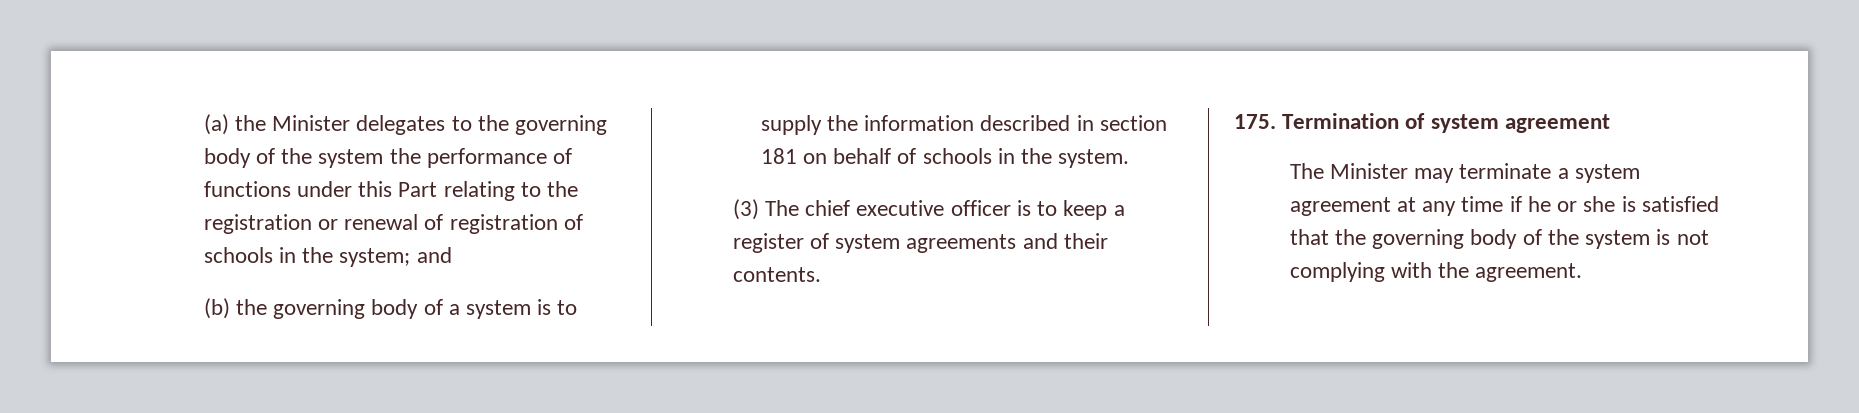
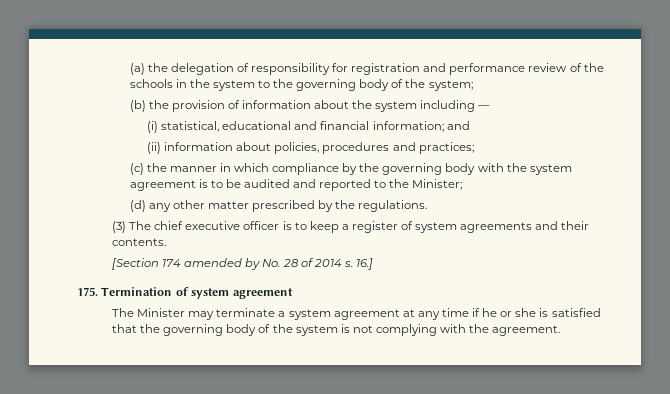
[272,115,446,135] Minister delegates -> [170,63,604,75] [129,79,255,91] delegation of responsibility for registration and performance review of the schools in the system
[318,148,573,168] [203,181,579,201] [203,214,583,234] [203,247,334,263] system the performance of functions under this Part relating to the registration or renewal of registration of schools in the -> (426, 83) none
[416,247,452,263] and -> (473, 85) none
[273,299,578,319] [760,115,1167,135] [760,148,1130,168] governing body of a system is to supply the information described in section 181 on behalf of schools in the system. -> [171,100,491,112] [147,121,470,133] [147,142,474,154] [129,163,572,175] [129,179,463,191] [129,200,428,212] provision of information about the system including — // (i) statistical, educational and financial information; and // (ii) information about policies, procedures and practices; // (c) the manner in which compliance by the governing body with the system agreement is to be audited and reported to the Minister; // (d) any other matter prescribed by the regulations.
(821, 274) none -> [112,258,373,270] // [Section 174 amended by No. 28 of 2014 s. 16.]

